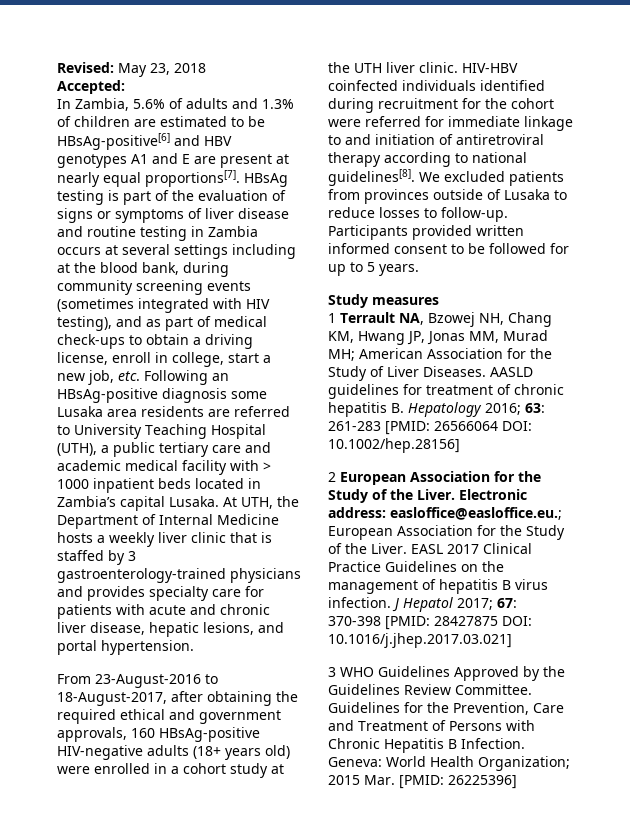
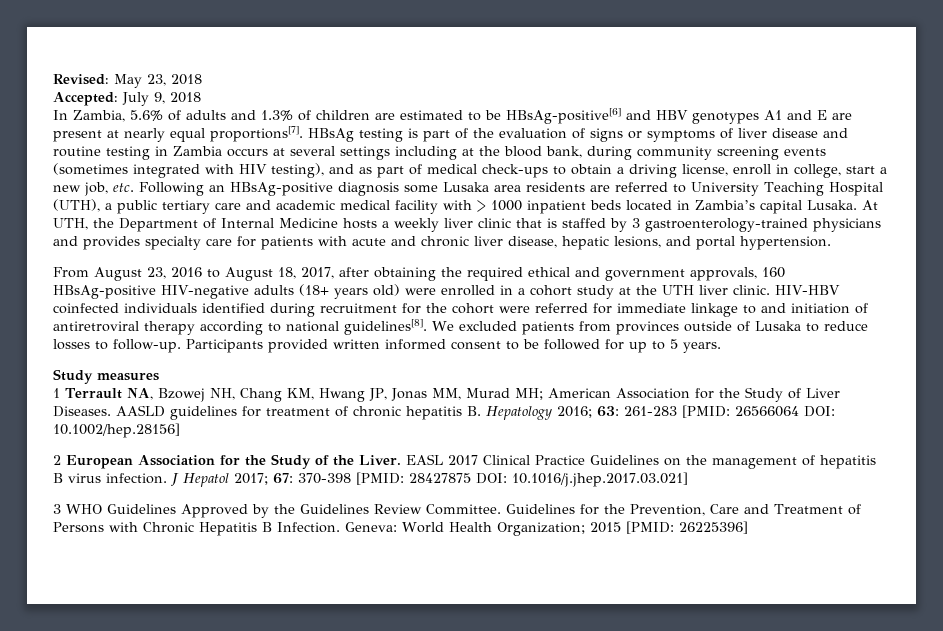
(125, 87) none -> [122,92,201,106] July 9, 2018
[95,674,218,688] [57,692,167,706] 23-August-2016 to 18-August-2017, -> [94,267,334,281] August 23, 2016 to August 18, 2017,
[459,489,527,500] [328,507,562,520] [328,525,565,540] [328,543,407,554] Electronic address: easloffice@easloffice.eu.; European Association for the Study of the Liver. -> (401, 460) none
[364,775,395,785] Mar. -> (621, 527) none

